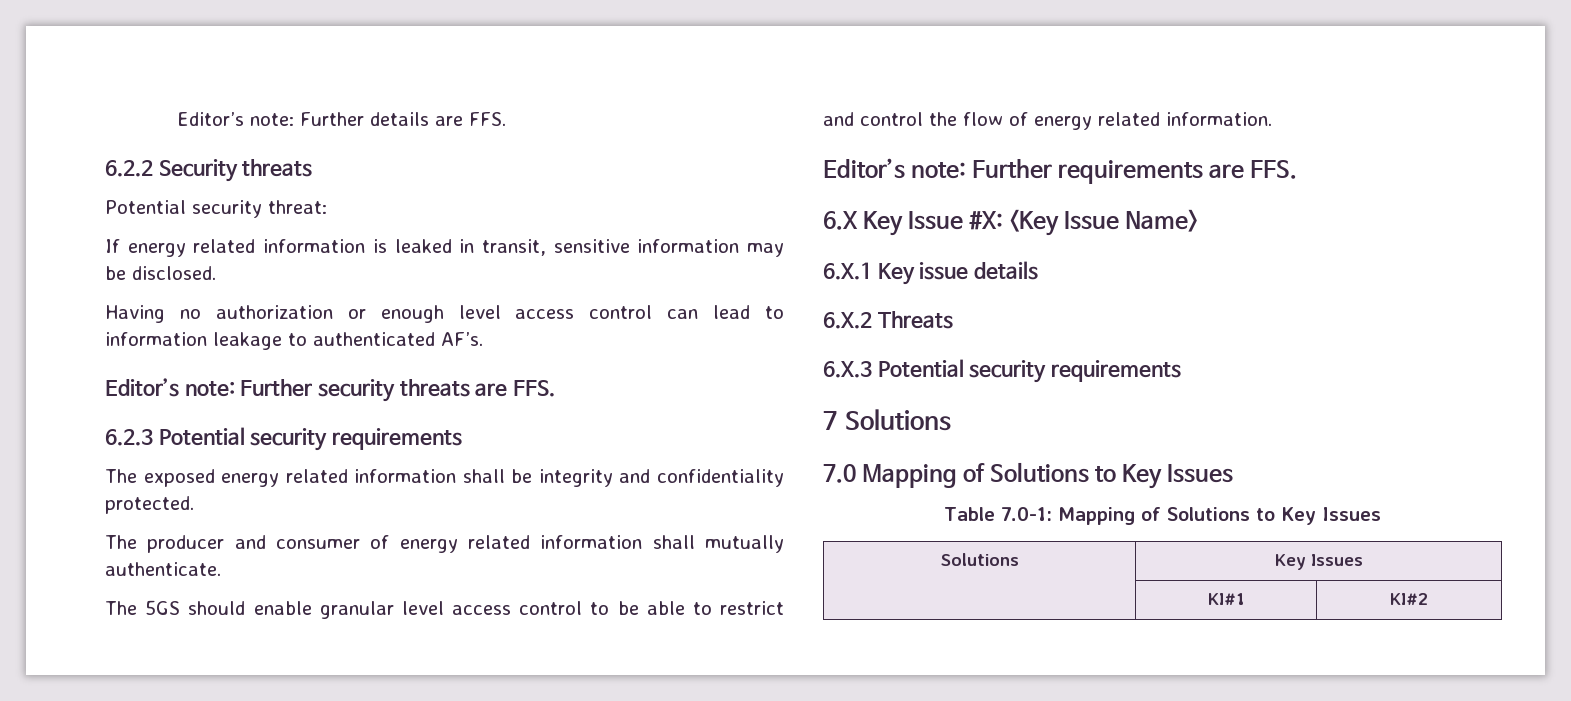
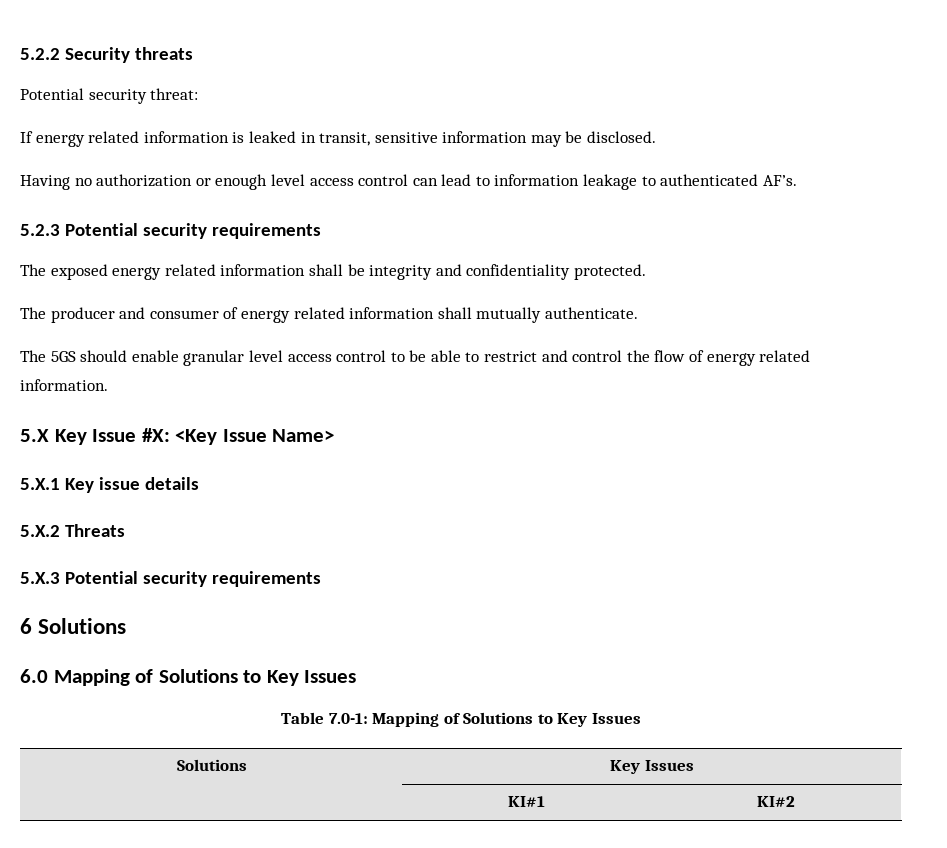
[176,112,506,126] [105,160,153,177] Editor’s note: Further details are FFS. // 6.2.2 -> [20,48,60,60] 5.2.2
[105,378,555,402] [105,429,153,446] Editor’s note: Further security threats are FFS. // 6.2.3 -> [20,224,60,236] 5.2.3
[823,158,1298,184] [823,211,858,230] Editor’s note: Further requirements are FFS. // 6.X -> [20,429,49,442] 5.X
[823,262,872,280] 6.X.1 -> [20,478,60,490] 5.X.1
[823,312,872,329] 6.X.2 -> [20,525,60,537] 5.X.2
[823,359,1182,383] [823,411,838,430] 6.X.3 Potential security requirements // 7 -> [20,571,322,587] [20,618,32,634] 5.X.3 Potential security requirements // 6
[823,464,856,483] 7.0 -> [20,669,48,683] 6.0

